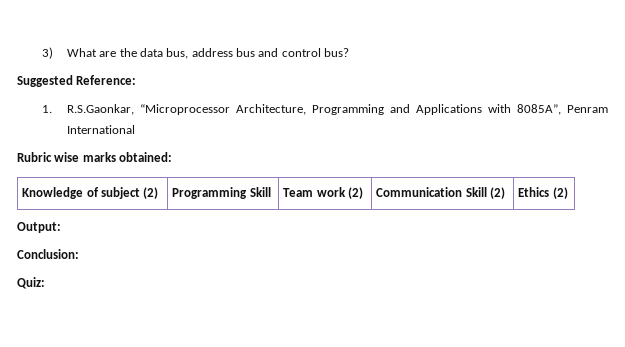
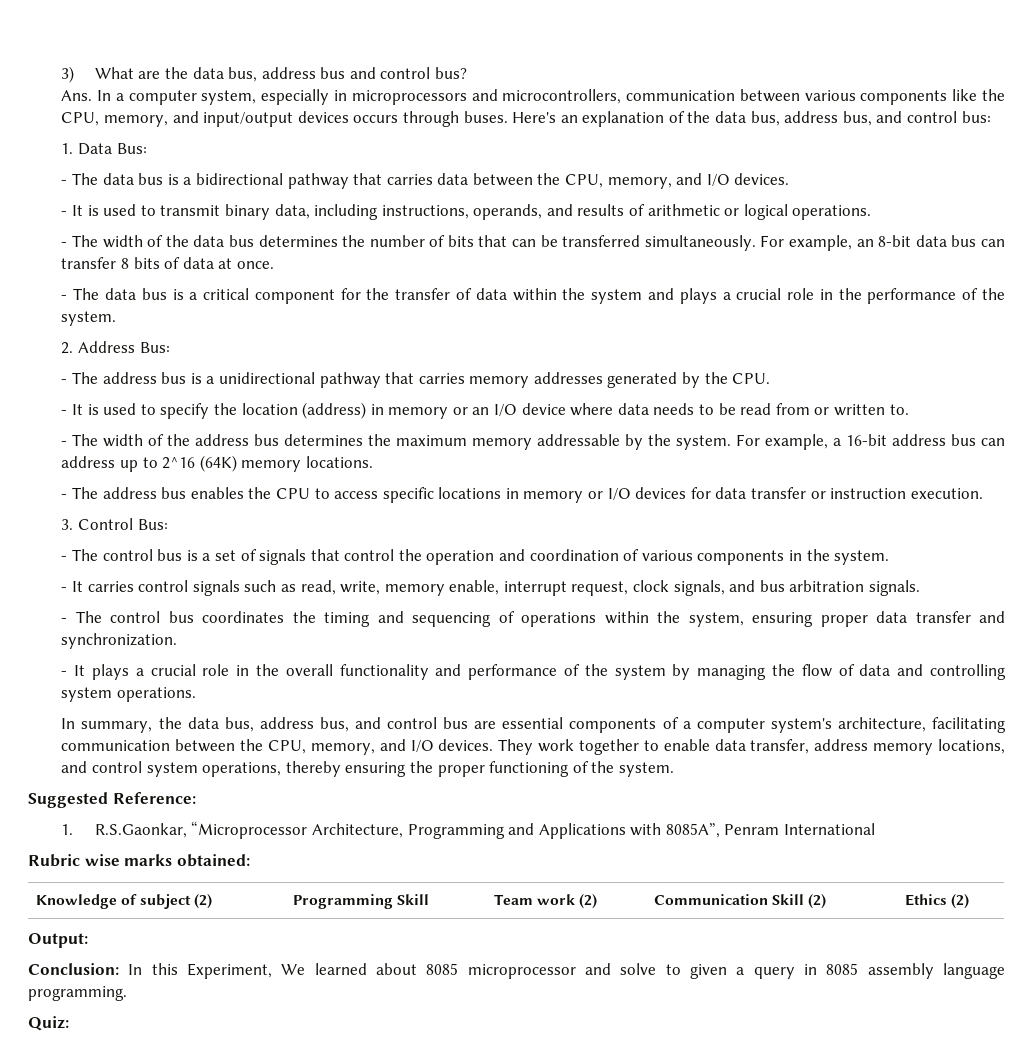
(350, 52) none -> [61,89,1006,105] [61,111,991,127] [61,143,147,155] [61,173,790,189] [61,204,872,220] [61,235,1005,251] [61,257,274,269] [61,288,1006,304] [61,311,117,326] [61,341,170,354] [61,372,771,388] [61,402,909,419] [61,434,1005,450] [61,455,373,472] [61,487,983,503] [61,518,168,530] [61,549,890,565] [61,580,920,596] [61,611,1006,627] [61,633,178,649] [61,664,1006,680] [61,687,196,702] [61,717,1007,733] [61,739,1006,755] [61,761,674,777] // Ans. In a computer system, especially in microprocessors and microcontrollers, communication between various components like the CPU, memory, and input/output devices occurs through buses. Here's an explanation of the data bus, address bus, and control bus: // 1. Data Bus: // - The data bus is a bidirectional pathway that carries data between the CPU, memory, and I/O devices. // - It is used to transmit binary data, including instructions, operands, and results of arithmetic or logical operations. // - The width of the data bus determines the number of bits that can be transferred simultaneously. For example, an 8-bit data bus can transfer 8 bits of data at once. // - The data bus is a critical component for the transfer of data within the system and plays a crucial role in the performance of the system. // 2. Address Bus: // - The address bus is a unidirectional pathway that carries memory addresses generated by the CPU. // - It is used to specify the location (address) in memory or an I/O device where data needs to be read from or written to. // - The width of the address bus determines the maximum memory addressable by the system. For example, a 16-bit address bus can address up to 2^16 (64K) memory locations. // - The address bus enables the CPU to access specific locations in memory or I/O devices for data transfer or instruction execution. // 3. Control Bus: // - The control bus is a set of signals that control the operation and coordination of various components in the system. // - It carries control signals such as read, write, memory enable, interrupt request, clock signals, and bus arbitration signals. // - The control bus coordinates the timing and sequencing of operations within the system, ensuring proper data transfer and synchronization. // - It plays a crucial role in the overall functionality and performance of the system by managing the flow of data and controlling system operations. // In summary, the data bus, address bus, and control bus are essential components of a computer system's architecture, facilitating communication between the CPU, memory, and I/O devices. They work together to enable data transfer, address memory locations, and control system operations, thereby ensuring the proper functioning of the system.
(79, 254) none -> [128,963,1006,979] [28,986,127,1001] In this Experiment, We learned about 8085 microprocessor and solve to given a query in 8085 assembly language programming.

